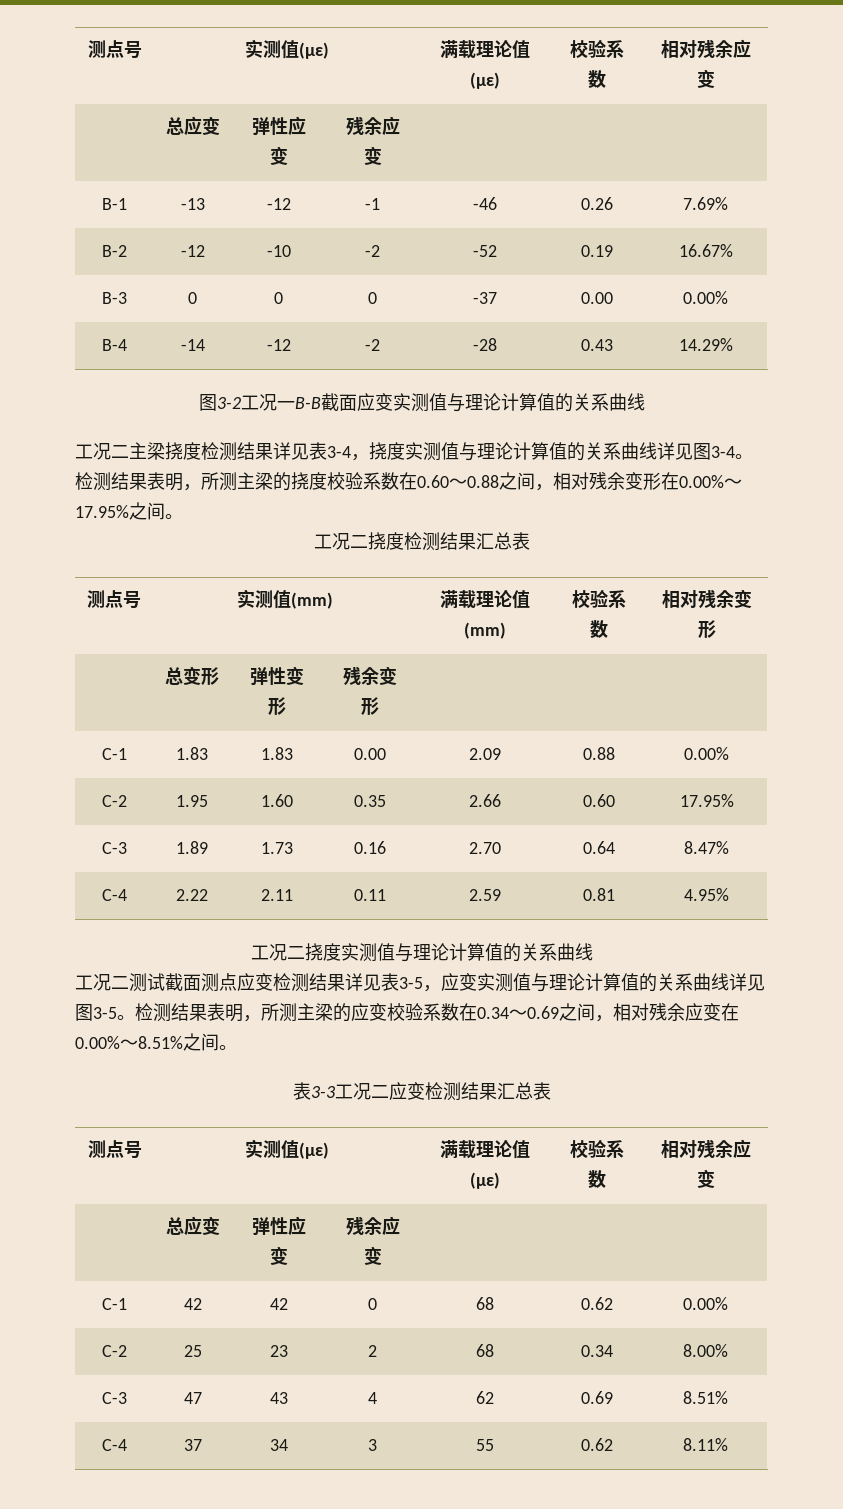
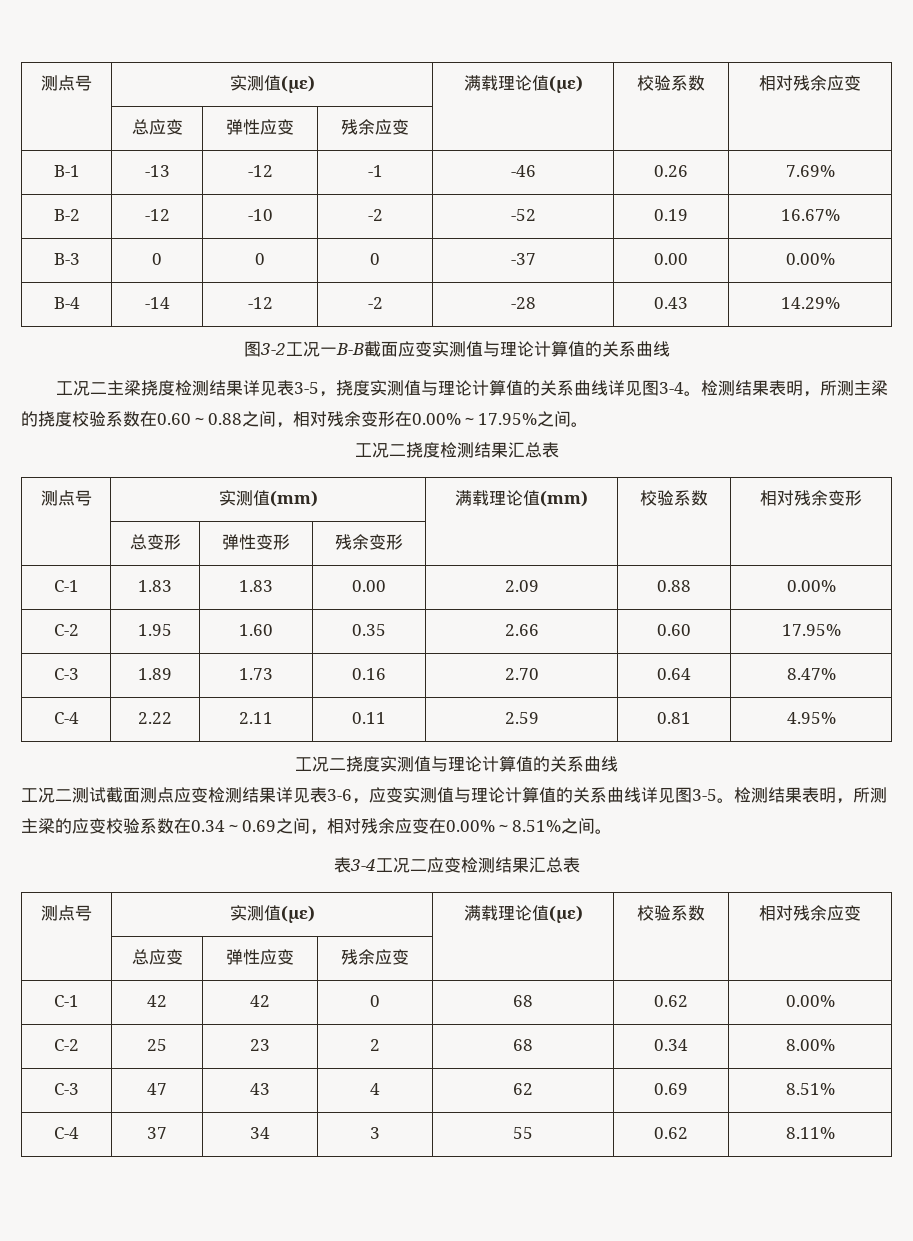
[327,446,351,458] 3-4 -> [294,382,320,394] 3-5
[399,977,423,989] 3-5 -> [327,789,352,801] 3-6
[310,1086,335,1098] 3-3 -> [349,859,376,871] 3-4

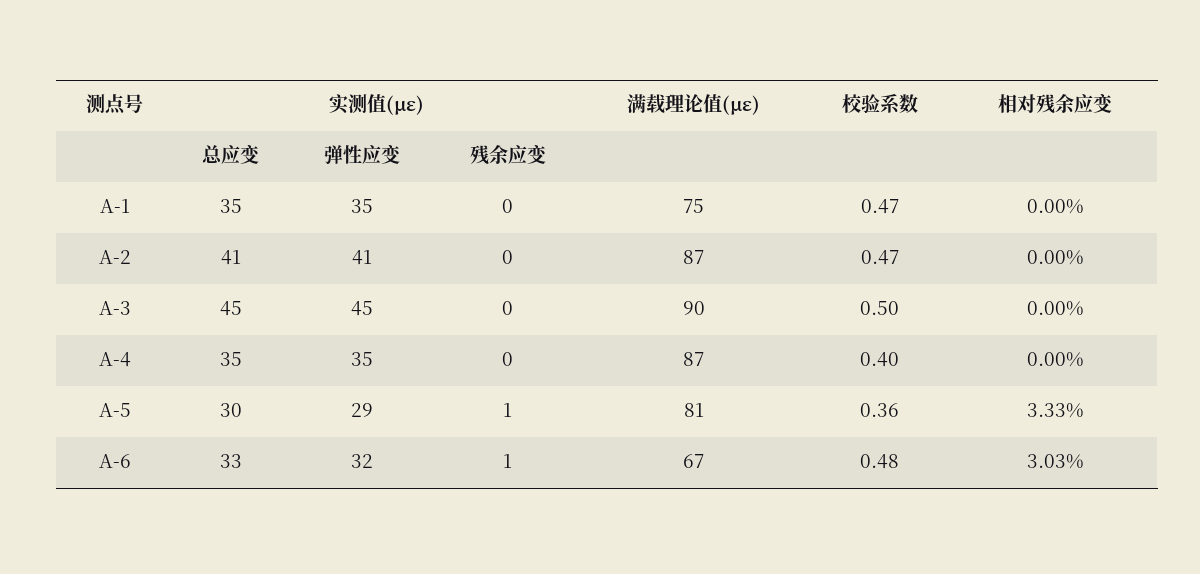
[53,165,80,177] [144,165,170,177] [247,165,273,177] [367,165,383,177] [510,165,536,177] [654,165,688,177] [785,165,835,177] [53,209,80,221] [144,209,170,221] [247,209,273,221] [367,209,383,221] [510,209,536,221] [654,209,688,221] [780,209,840,221] [53,253,80,265] [152,253,162,265] [255,253,265,265] [370,253,380,265] [510,253,536,265] [654,253,688,265] [785,253,835,265] [53,297,80,309] [144,297,170,309] [247,297,273,309] [367,297,383,309] [510,297,536,309] [654,297,688,309] [780,297,840,309] [243,341,670,357] [56,380,889,397] [21,411,588,428] [354,442,559,458] [40,490,92,506] [218,490,318,507] [455,490,588,507] [640,490,708,506] [760,490,862,506] [129,534,181,550] [222,534,290,550] [335,534,403,550] [53,580,79,592] [138,580,172,592] [239,580,273,592] [352,580,386,592] [504,580,539,592] [657,580,691,592] [786,580,836,592] [53,624,79,636] [138,624,172,636] [239,624,273,636] [352,624,386,636] [504,624,539,636] [657,624,691,636] [781,624,841,636] [53,668,79,680] [138,668,172,680] [239,668,273,680] [352,668,386,680] [504,668,539,680] [657,668,691,680] [786,668,836,680] [53,712,79,724] [138,712,172,724] [239,712,273,724] [352,712,386,724] [504,712,539,724] [657,712,691,724] [786,712,836,724] [295,756,618,772] [21,787,887,804] [21,818,612,835] [333,857,580,873] [41,905,92,921] [229,905,315,923] [463,905,583,923] [637,905,705,921] [759,905,861,921] [131,949,183,965] [226,949,294,965] [341,949,409,965] [54,995,79,1007] [147,995,167,1007] [250,995,270,1007] [370,995,380,1007] [513,995,533,1007] [654,995,688,1007] [785,995,835,1007] [54,1039,79,1051] [147,1039,167,1051] [250,1039,270,1051] [370,1039,380,1051] [513,1039,533,1051] [654,1039,688,1051] [785,1039,835,1051] [54,1083,79,1095] [147,1083,167,1095] [250,1083,270,1095] [370,1083,380,1095] [513,1083,533,1095] [654,1083,688,1095] [785,1083,835,1095] [54,1127,79,1139] [147,1127,167,1139] [250,1127,270,1139] [370,1127,380,1139] [513,1127,533,1139] [654,1127,688,1139] [785,1127,835,1139] B-1 | -13 | -12 | -1 | -46 | 0.26 | 7.69% // B-2 | -12 | -10 | -2 | -52 | 0.19 | 16.67% // B-3 | 0 | 0 | 0 | -37 | 0.00 | 0.00% // B-4 | -14 | -12 | -2 | -28 | 0.43 | 14.29% // 图3-2工况一B-B截面应变实测值与理论计算值的关系曲线 // 工况二主梁挠度检测结果详见表3-5，挠度实测值与理论计算值的关系曲线详见图3-4。检测结果表明，所测主梁的挠度校验系数在0.60～0.88之间，相对残余变形在0.00%～17.95%之间。 // 工况二挠度检测结果汇总表 // 测点号 | 实测值(mm) | 满载理论值(mm) | 校验系数 | 相对残余变形 // | 总变形 | 弹性变形 | 残余变形 | | | // C-1 | 1.83 | 1.83 | 0.00 | 2.09 | 0.88 | 0.00% // C-2 | 1.95 | 1.60 | 0.35 | 2.66 | 0.60 | 17.95% // C-3 | 1.89 | 1.73 | 0.16 | 2.70 | 0.64 | 8.47% // C-4 | 2.22 | 2.11 | 0.11 | 2.59 | 0.81 | 4.95% // 工况二挠度实测值与理论计算值的关系曲线 // 工况二测试截面测点应变检测结果详见表3-6，应变实测值与理论计算值的关系曲线详见图3-5。检测结果表明，所测主梁的应变校验系数在0.34～0.69之间，相对残余应变在0.00%～8.51%之间。 // 表3-4工况二应变检测结果汇总表 // 测点号 | 实测值(με) | 满载理论值(με) | 校验系数 | 相对残余应变 // | 总应变 | 弹性应变 | 残余应变 | | | // C-1 | 42 | 42 | 0 | 68 | 0.62 | 0.00% // C-2 | 25 | 23 | 2 | 68 | 0.34 | 8.00% // C-3 | 47 | 43 | 4 | 62 | 0.69 | 8.51% // C-4 | 37 | 34 | 3 | 55 | 0.62 | 8.11% -> [99,199,130,213] [219,199,242,213] [350,199,373,213] [502,199,513,213] [683,199,704,213] [860,199,899,214] [1026,199,1084,214] [98,250,131,264] [220,250,241,265] [351,250,372,265] [502,250,513,264] [683,250,704,264] [860,250,899,265] [1026,250,1084,265] [98,301,131,315] [219,301,242,316] [350,301,373,316] [502,301,513,315] [682,301,705,315] [860,301,899,315] [1026,301,1084,316] [98,352,131,367] [219,352,242,366] [350,352,373,366] [502,352,513,366] [683,352,704,366] [860,352,899,367] [1026,352,1084,367] [98,403,131,417] [219,403,242,417] [350,403,373,417] [503,403,512,417] [683,403,704,417] [860,403,899,417] [1026,403,1084,418] [98,454,131,468] [219,454,242,468] [350,454,373,468] [503,454,512,468] [683,454,704,468] [860,454,899,469] [1026,454,1084,469] A-1 | 35 | 35 | 0 | 75 | 0.47 | 0.00% // A-2 | 41 | 41 | 0 | 87 | 0.47 | 0.00% // A-3 | 45 | 45 | 0 | 90 | 0.50 | 0.00% // A-4 | 35 | 35 | 0 | 87 | 0.40 | 0.00% // A-5 | 30 | 29 | 1 | 81 | 0.36 | 3.33% // A-6 | 33 | 32 | 1 | 67 | 0.48 | 3.03%

